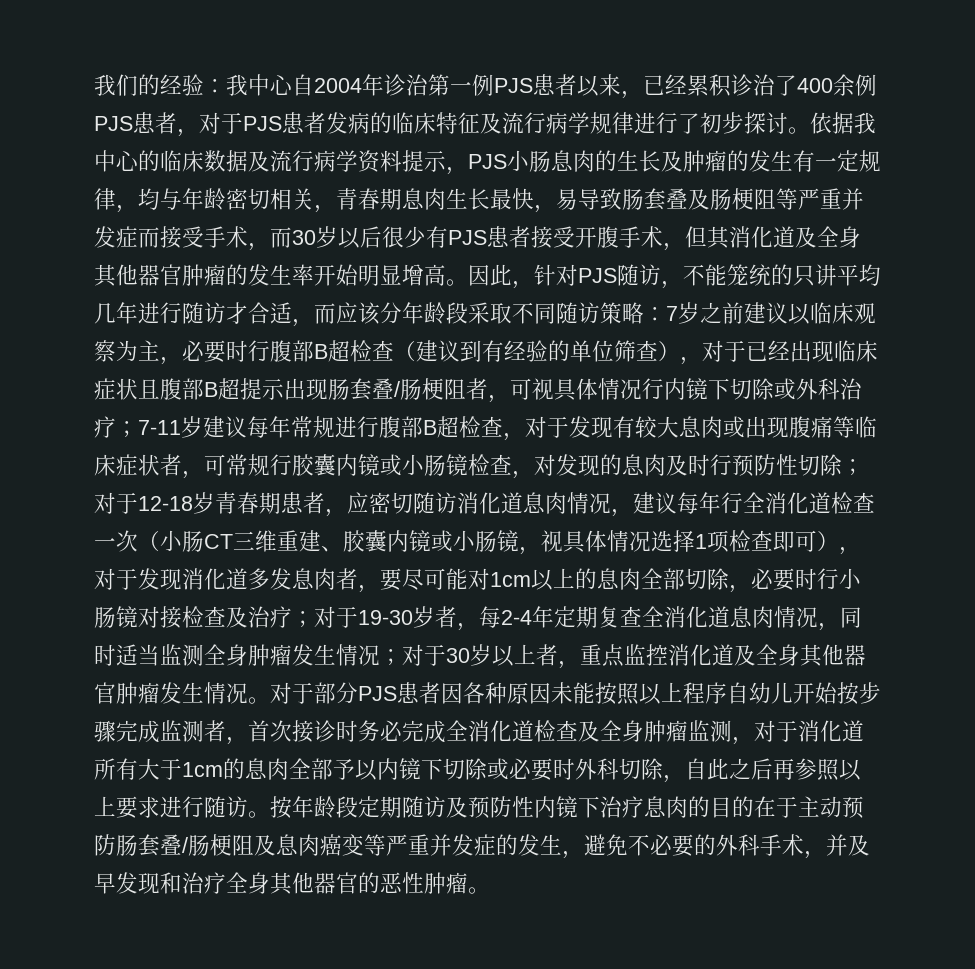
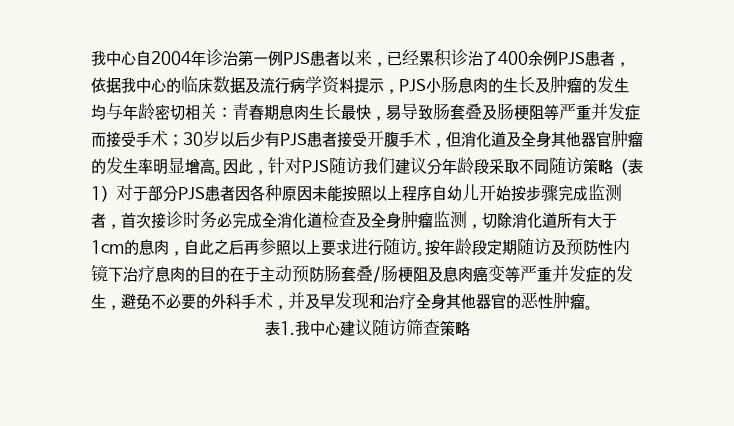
[94,74,248,96] 我们的经验：我 -> [91,50,106,66] 我
[199,112,810,134] 对于PJS患者发病的临床特征及流行病学规律进行了初步探讨。 -> (630, 64) none
[793,150,881,172] [94,188,138,213] 有一定规律， -> (629, 85) none
[314,205,336,213] ， -> [217,107,232,118] ：
[248,227,292,251] ，而 -> [168,134,183,146] ；
[382,226,404,248] 很 -> (250, 139) none
[707,226,730,249] 其 -> (461, 139) none
[314,264,359,286] 开始 -> (153, 166) none
[661,264,881,289] [94,302,380,327] ，不能笼统的只讲平均几年进行随访才合适，而应该 -> [363,157,427,174] 我们建议
[644,302,876,325] [94,340,878,365] [94,378,862,403] [94,416,877,441] [94,454,864,479] [94,492,875,517] [94,530,861,555] [94,568,861,593] [94,606,862,631] [94,644,866,669] [94,682,270,704] ：7岁之前建议以临床观察为主，必要时行腹部B超检查（建议到有经验的单位筛查），对于已经出现临床症状且腹部B超提示出现肠套叠/肠梗阻者，可视具体情况行内镜下切除或外科治疗；7-11岁建议每年常规进行腹部B超检查，对于发现有较大息肉或出现腹痛等临床症状者，可常规行胶囊内镜或小肠镜检查，对发现的息肉及时行预防性切除；对于12-18岁青春期患者，应密切随访消化道息肉情况，建议每年行全消化道检查一次（小肠CT三维重建、胶囊内镜或小肠镜，视具体情况选择1项检查即可），对于发现消化道多发息肉者，要尽可能对1cm以上的息肉全部切除，必要时行小肠镜对接检查及治疗；对于19-30岁者，每2-4年定期复查全消化道息肉情况，同时适当监测全身肿瘤发生情况；对于30岁以上者，重点监控消化道及全身其他器官肿瘤发生情况。 -> [613,158,643,175] [91,185,116,202] （表1）
[754,720,798,742] 对于 -> [482,212,512,228] 切除
[289,758,663,781] 全部予以内镜下切除或必要时外科切除 -> (169, 247) none
(490, 890) none -> [264,319,470,336] // 表1.我中心建议随访筛查策略

